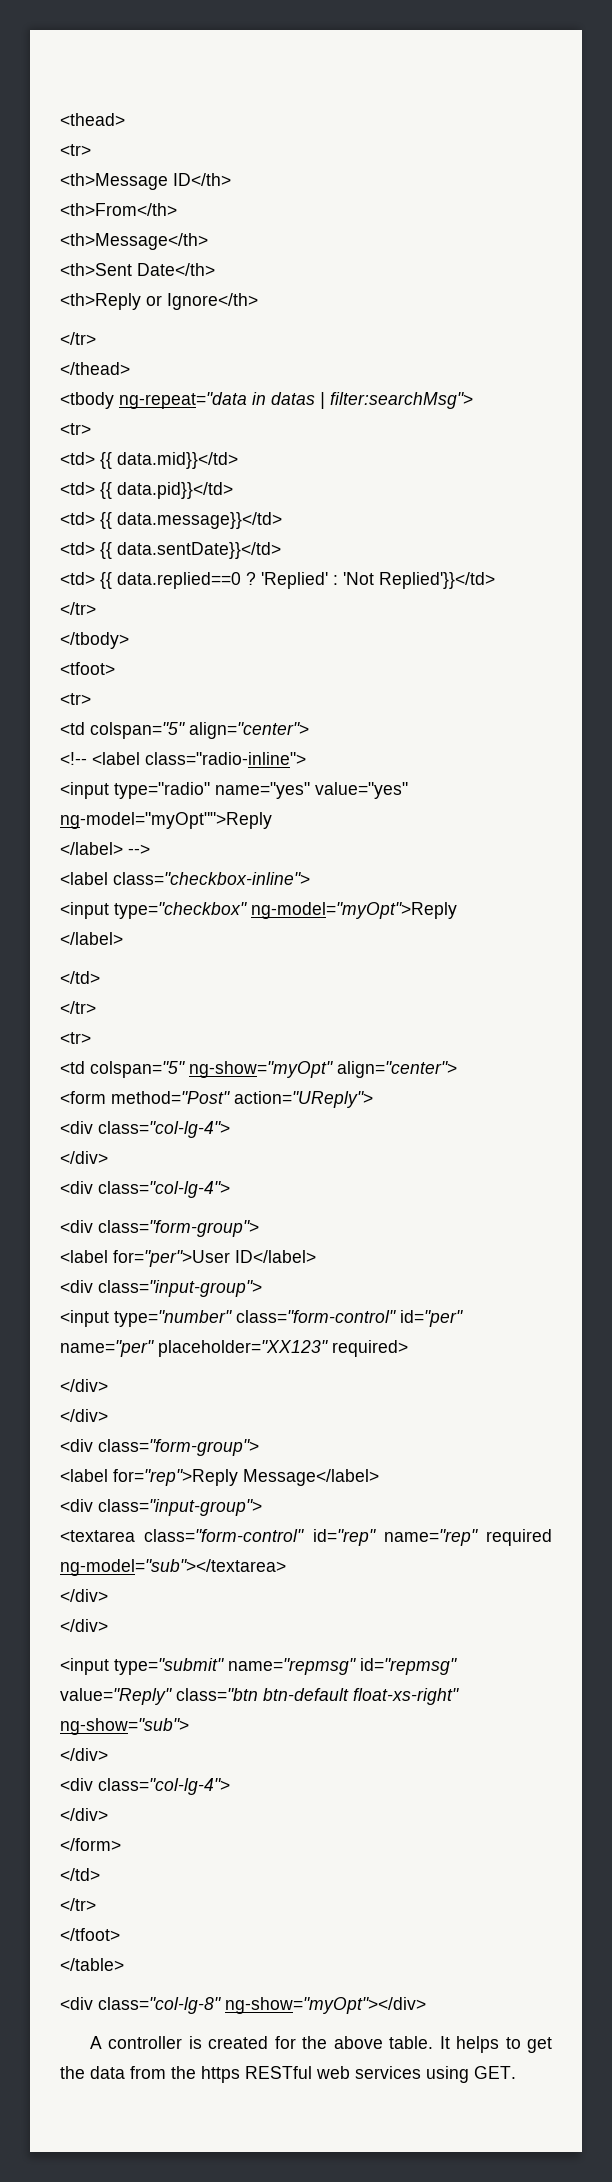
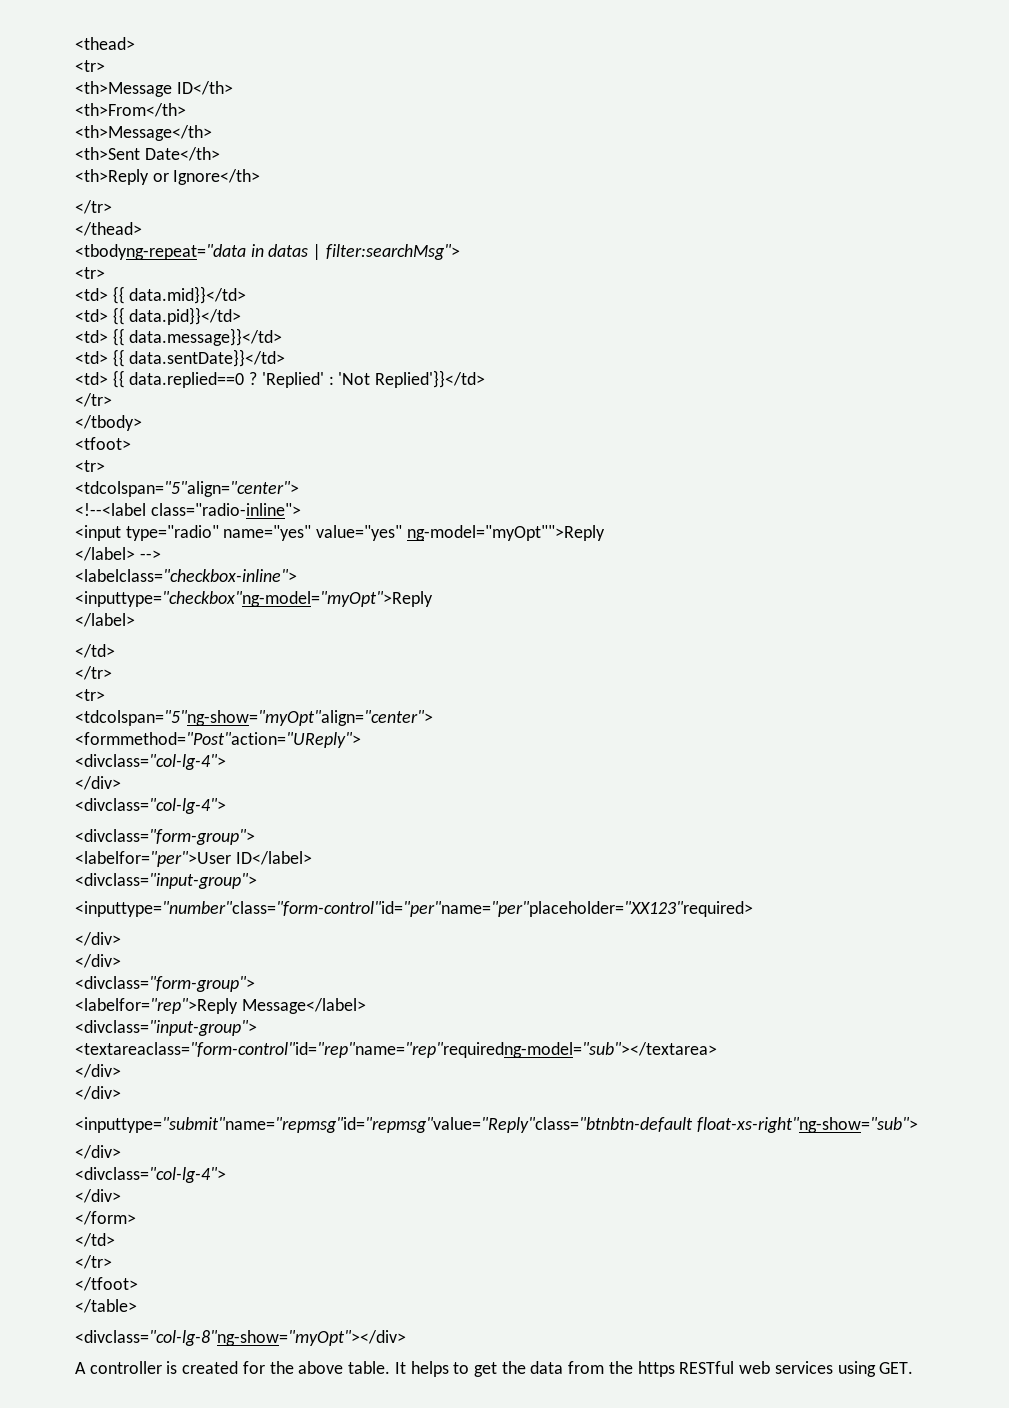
[60,392,247,409] <tbody ng-repeat="data -> [75,244,246,260] <tbodyng-repeat="data
[60,722,309,739] [60,752,140,765] <td colspan="5" align="center"> // <!-- <label -> [75,481,299,497] [75,503,146,516] <tdcolspan="5"align="center"> // <!--<label
[60,872,310,885] [60,902,457,919] <label class="checkbox-inline"> // <input type="checkbox" ng-model="myOpt">Reply -> [75,569,297,582] [75,591,433,607] <labelclass="checkbox-inline"> // <inputtype="checkbox"ng-model="myOpt">Reply
[60,1061,457,1078] [60,1091,373,1108] [60,1121,230,1138] [60,1151,108,1164] [60,1181,230,1198] [60,1220,259,1237] [60,1250,316,1267] [60,1280,262,1297] [60,1310,463,1327] [60,1340,408,1357] [60,1379,108,1392] [60,1409,108,1422] [60,1439,259,1456] [60,1469,379,1486] [60,1499,262,1516] [60,1529,552,1546] [60,1559,286,1576] [60,1589,108,1602] [60,1619,108,1632] [60,1658,457,1675] [60,1688,459,1705] [60,1718,189,1735] [60,1748,108,1761] [60,1778,230,1795] <td colspan="5" ng-show="myOpt" align="center"> // <form method="Post" action="UReply"> // <div class="col-lg-4"> // </div> // <div class="col-lg-4"> // <div class="form-group"> // <label for="per">User ID</label> // <div class="input-group"> // <input type="number" class="form-control" id="per" name="per" placeholder="XX123" required> // </div> // </div> // <div class="form-group"> // <label for="rep">Reply Message</label> // <div class="input-group"> // <textarea class="form-control" id="rep" name="rep" required ng-model="sub"></textarea> // </div> // </div> // <input type="submit" name="repmsg" id="repmsg" value="Reply" class="btn btn-default float-xs-right" ng-show="sub"> // </div> // <div class="col-lg-4"> -> [75,710,433,726] [75,732,361,748] [75,754,226,770] [75,776,121,790] [75,798,226,814] [75,829,255,845] [75,851,312,867] [75,873,257,889] [75,901,753,917] [75,932,121,946] [75,954,121,968] [75,976,255,992] [75,998,366,1014] [75,1020,257,1036] [75,1042,717,1058] [75,1064,121,1078] [75,1086,121,1100] [75,1117,918,1133] [75,1145,121,1159] [75,1167,226,1183] <tdcolspan="5"ng-show="myOpt"align="center"> // <formmethod="Post"action="UReply"> // <divclass="col-lg-4"> // </div> // <divclass="col-lg-4"> // <divclass="form-group"> // <labelfor="per">User ID</label> // <divclass="input-group"> // <inputtype="number"class="form-control"id="per"name="per"placeholder="XX123"required> // </div> // </div> // <divclass="form-group"> // <labelfor="rep">Reply Message</label> // <divclass="input-group"> // <textareaclass="form-control"id="rep"name="rep"requiredng-model="sub"></textarea> // </div> // </div> // <inputtype="submit"name="repmsg"id="repmsg"value="Reply"class="btnbtn-default float-xs-right"ng-show="sub"> // </div> // <divclass="col-lg-4">
[60,1997,426,2014] <div class="col-lg-8" ng-show="myOpt"></div> -> [75,1330,406,1346] <divclass="col-lg-8"ng-show="myOpt"></div>

